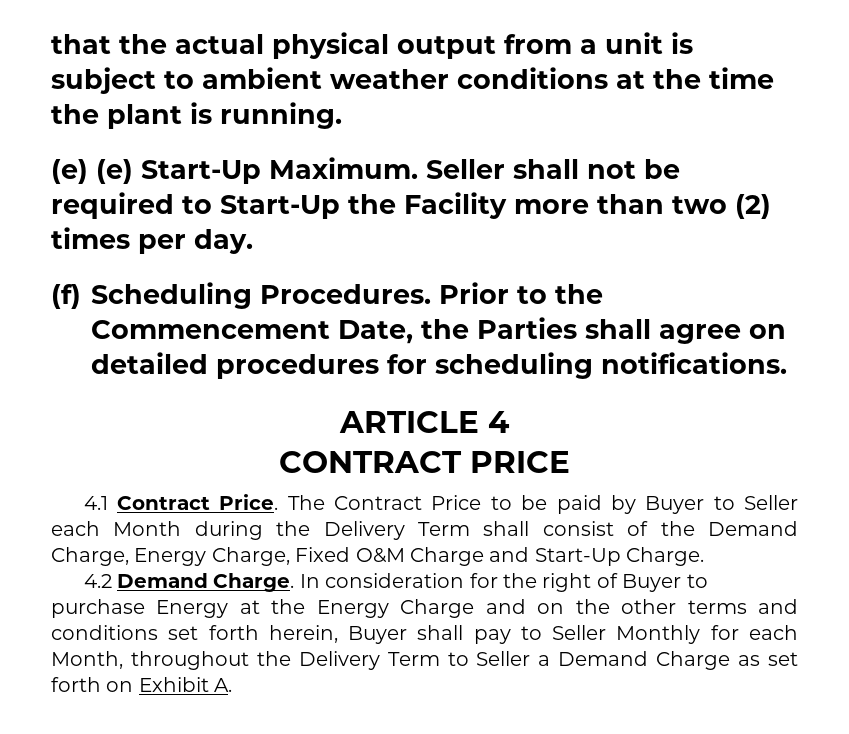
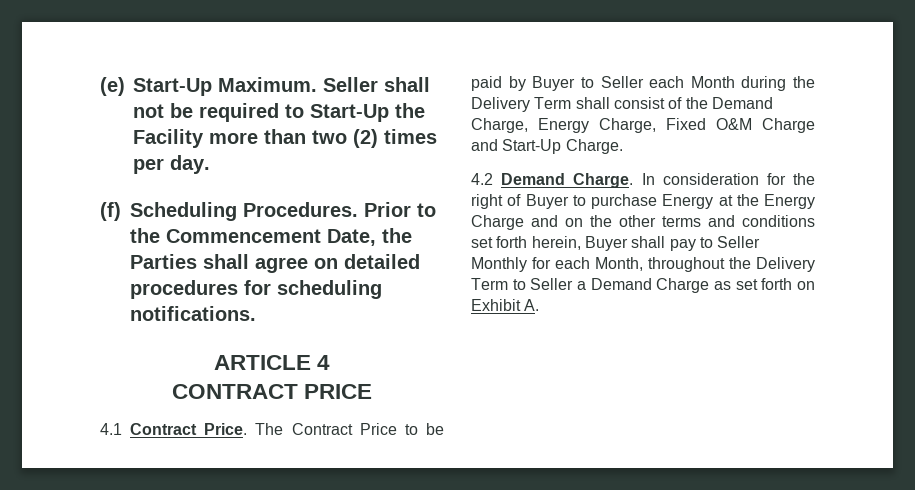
[51,32,693,59] [51,67,774,94] [51,102,342,129] [51,159,88,184] that the actual physical output from a unit is subject to ambient weather conditions at the time the plant is running. // (e) -> (100, 86) none

